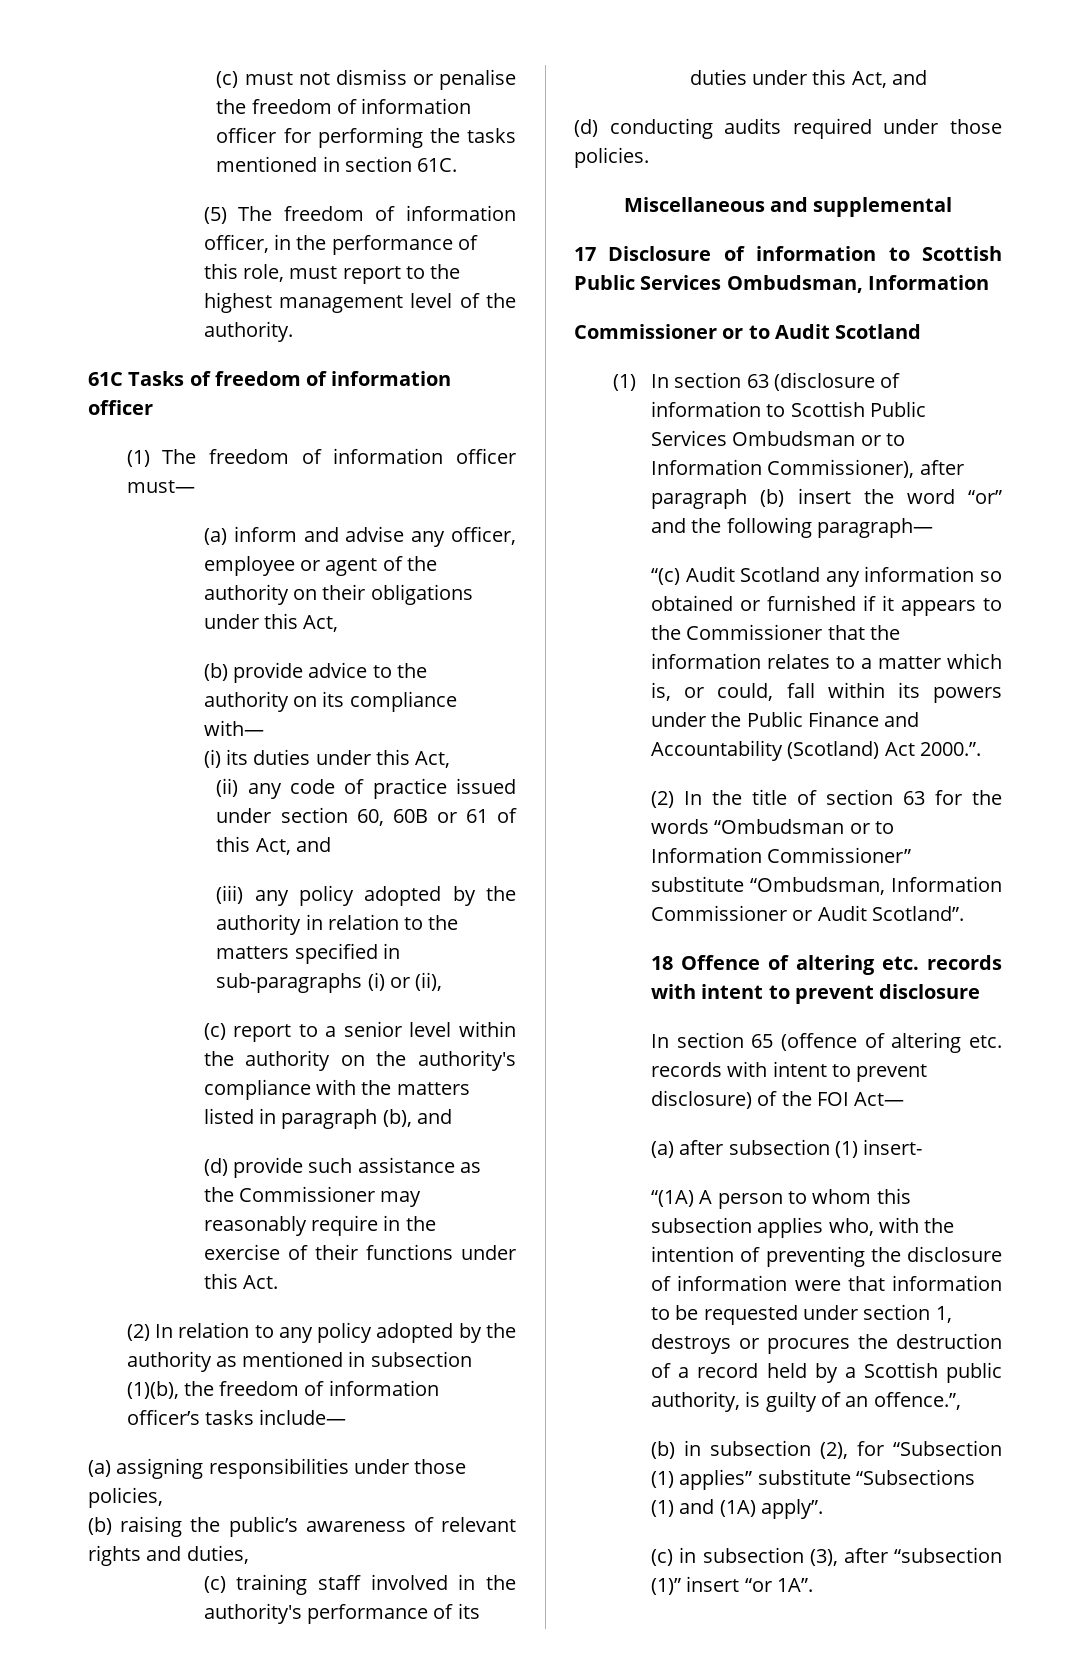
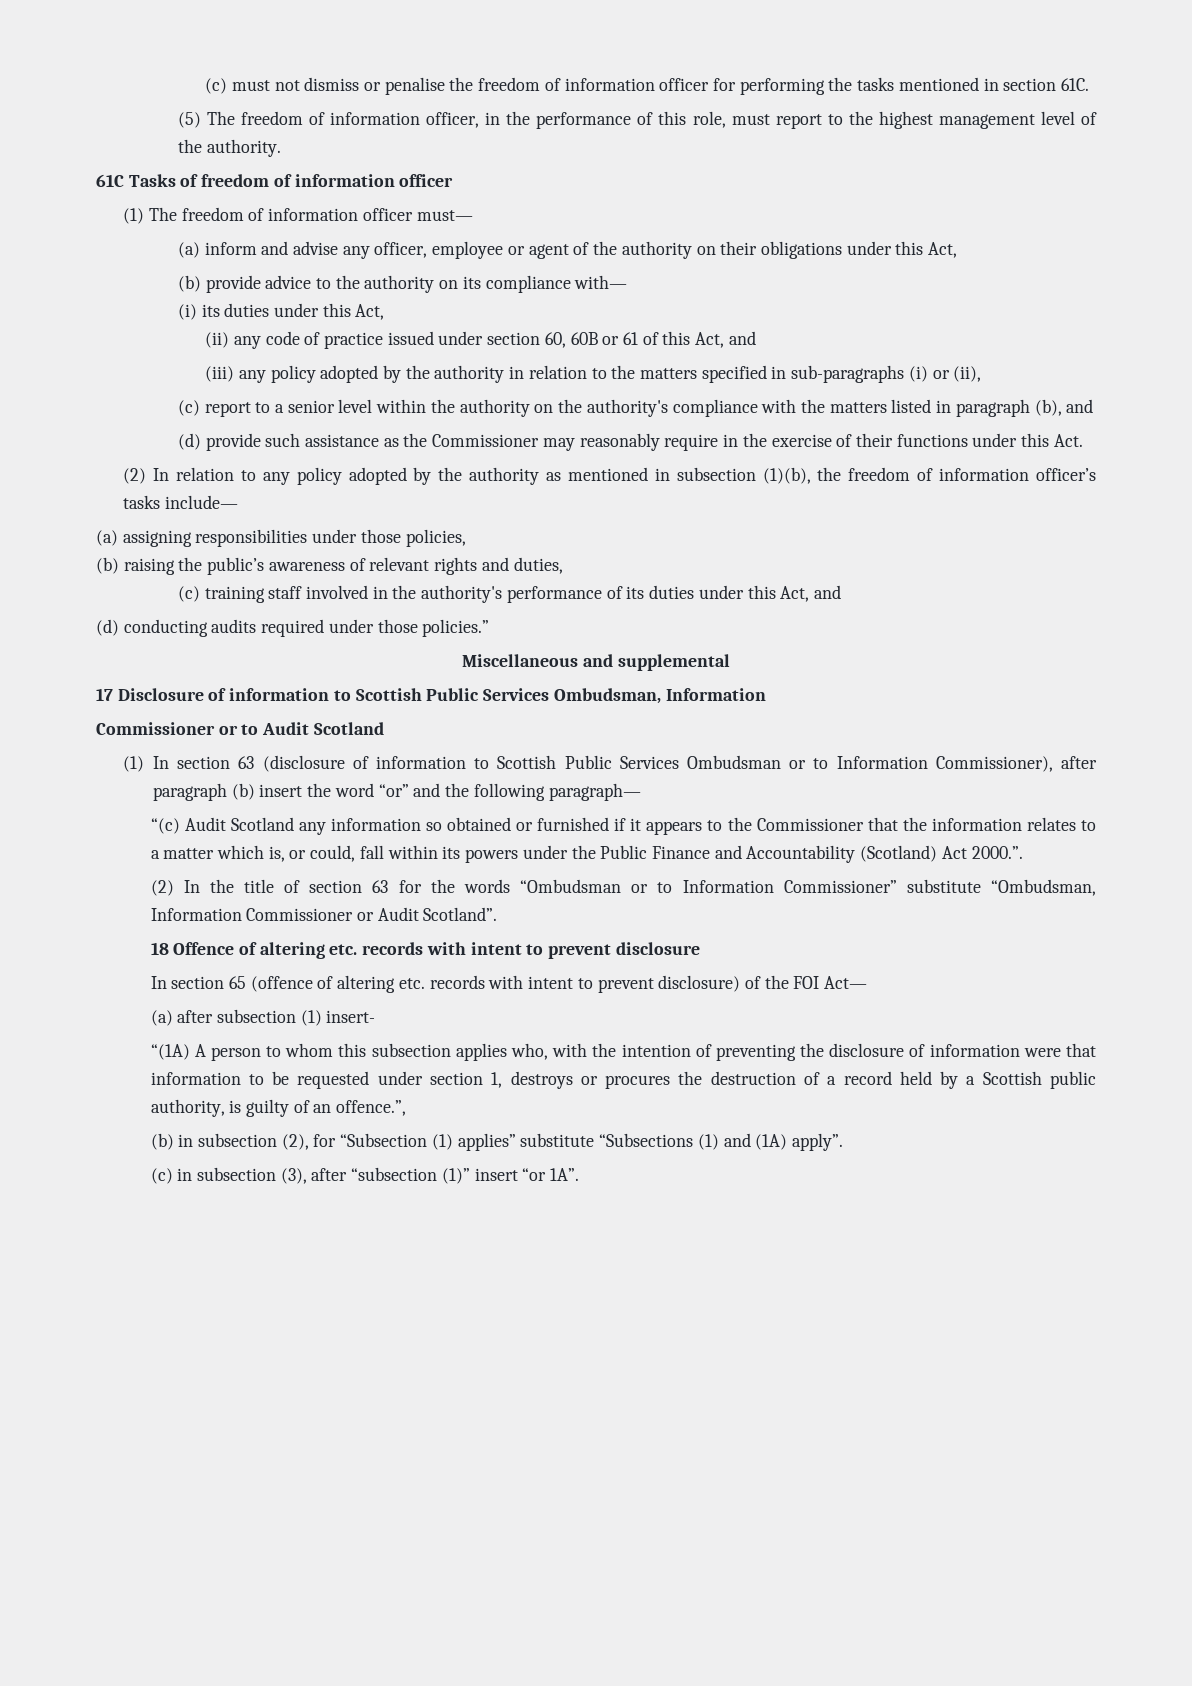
[574,147,649,168] policies. -> [422,619,490,637] policies.”

